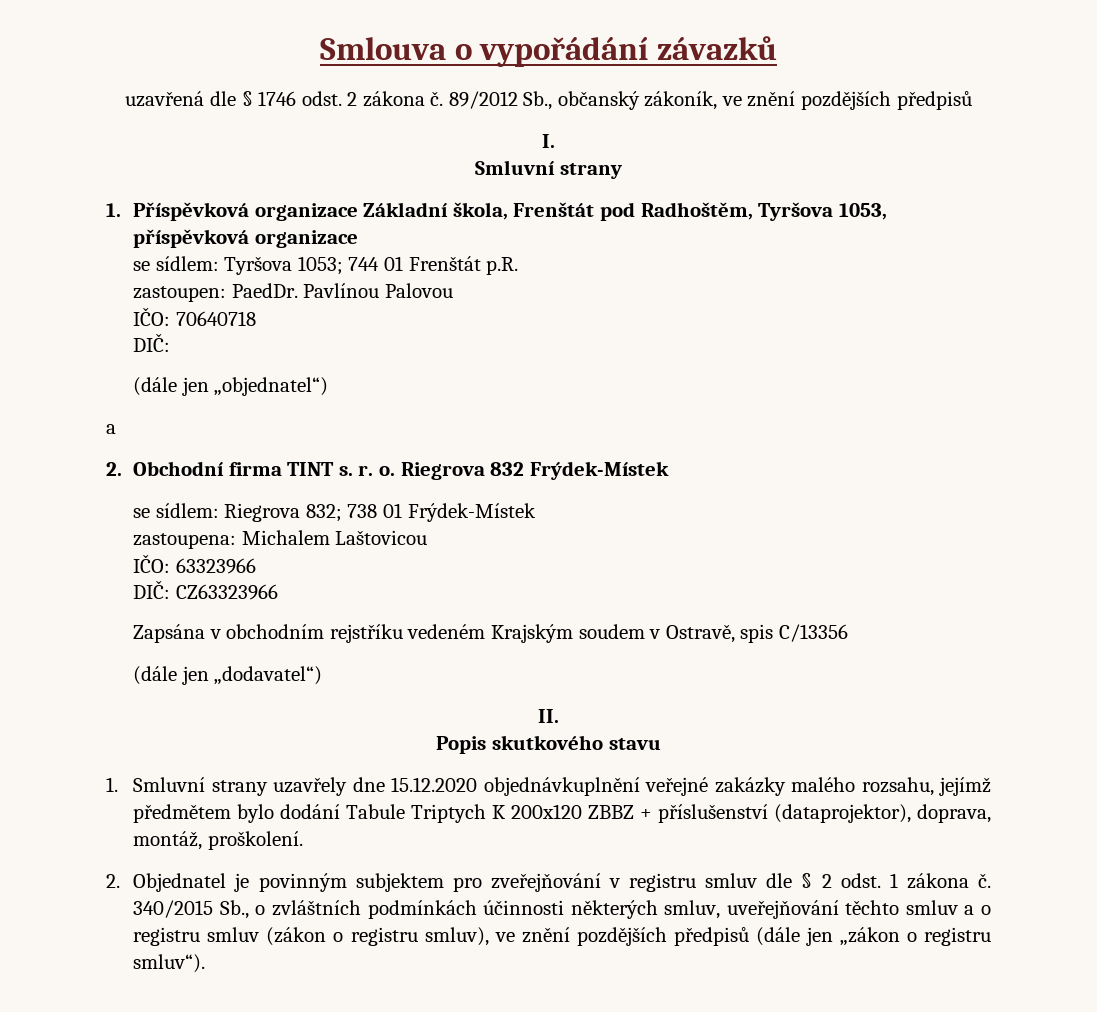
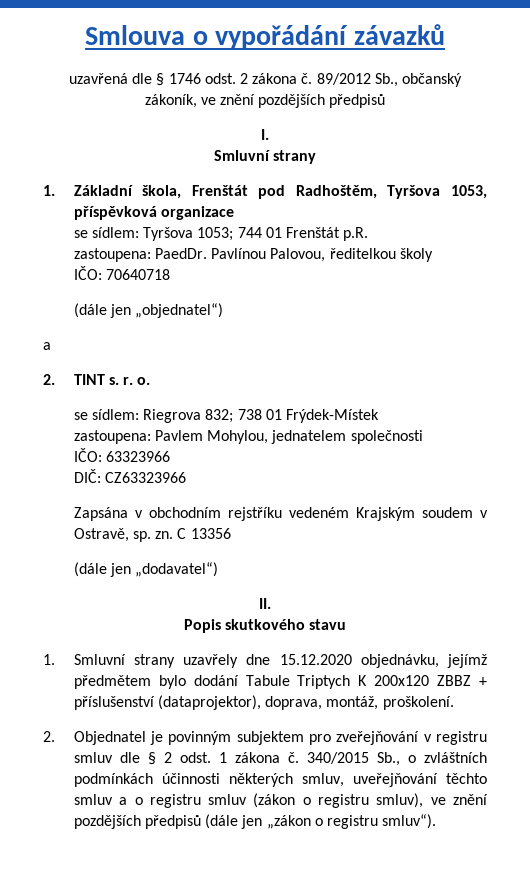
[133,202,358,221] Příspěvková organizace -> (55, 190) none
[133,286,227,302] zastoupen: -> [73,248,151,262] zastoupena:
[384,283,453,298] Palovou -> [270,248,433,262] Palovou, ředitelkou školy
[133,333,171,352] // DIČ: -> (171, 274) none
[133,461,282,476] Obchodní firma -> (55, 379) none
[400,461,669,480] Riegrova 832 Frýdek-Místek -> (151, 381) none
[241,530,428,545] Michalem Laštovicou -> [155,430,423,444] Pavlem Mohylou, jednatelem společnosti
[740,624,848,643] spis C/13356 -> [133,528,231,542] sp. zn. C 13356
[483,777,934,796] objednávkuplnění veřejné zakázky malého rozsahu, -> [360,654,439,668] objednávku,

